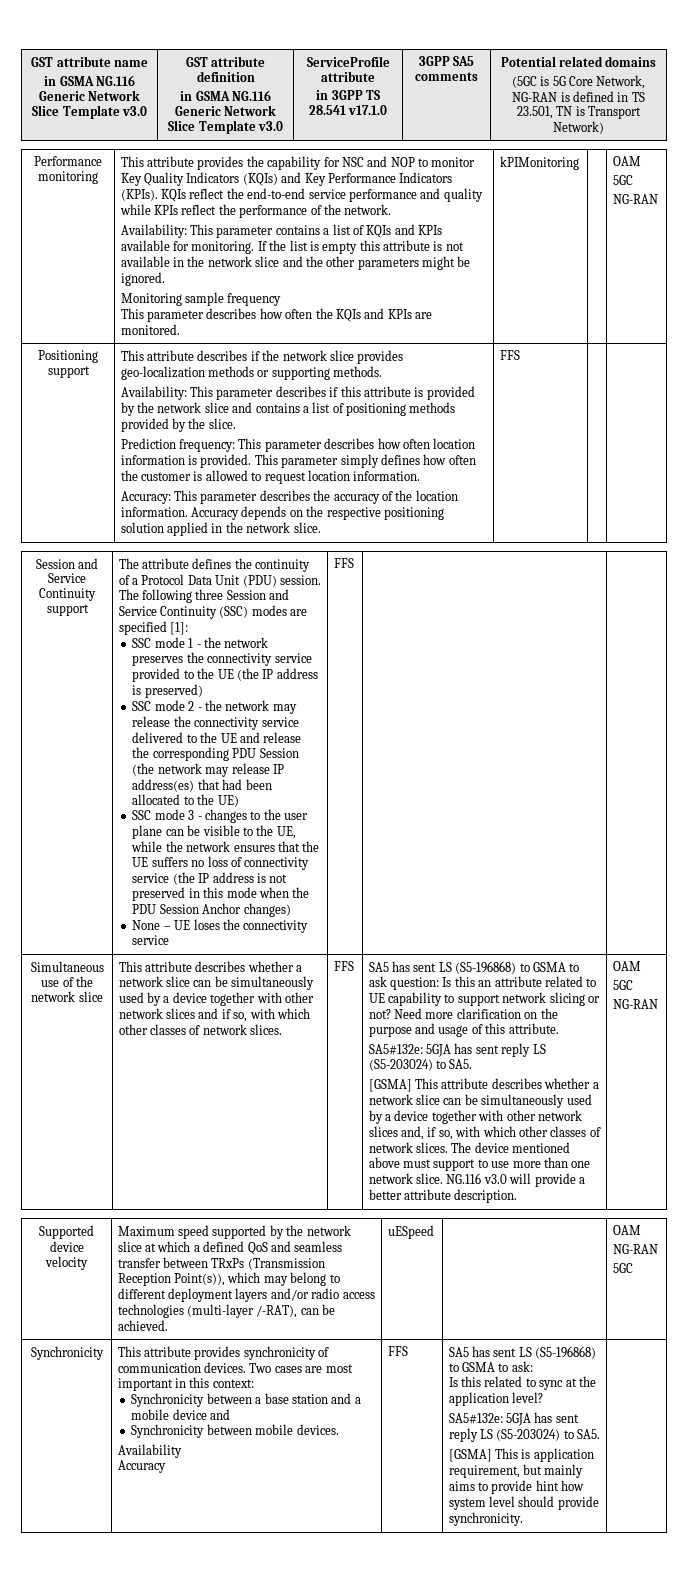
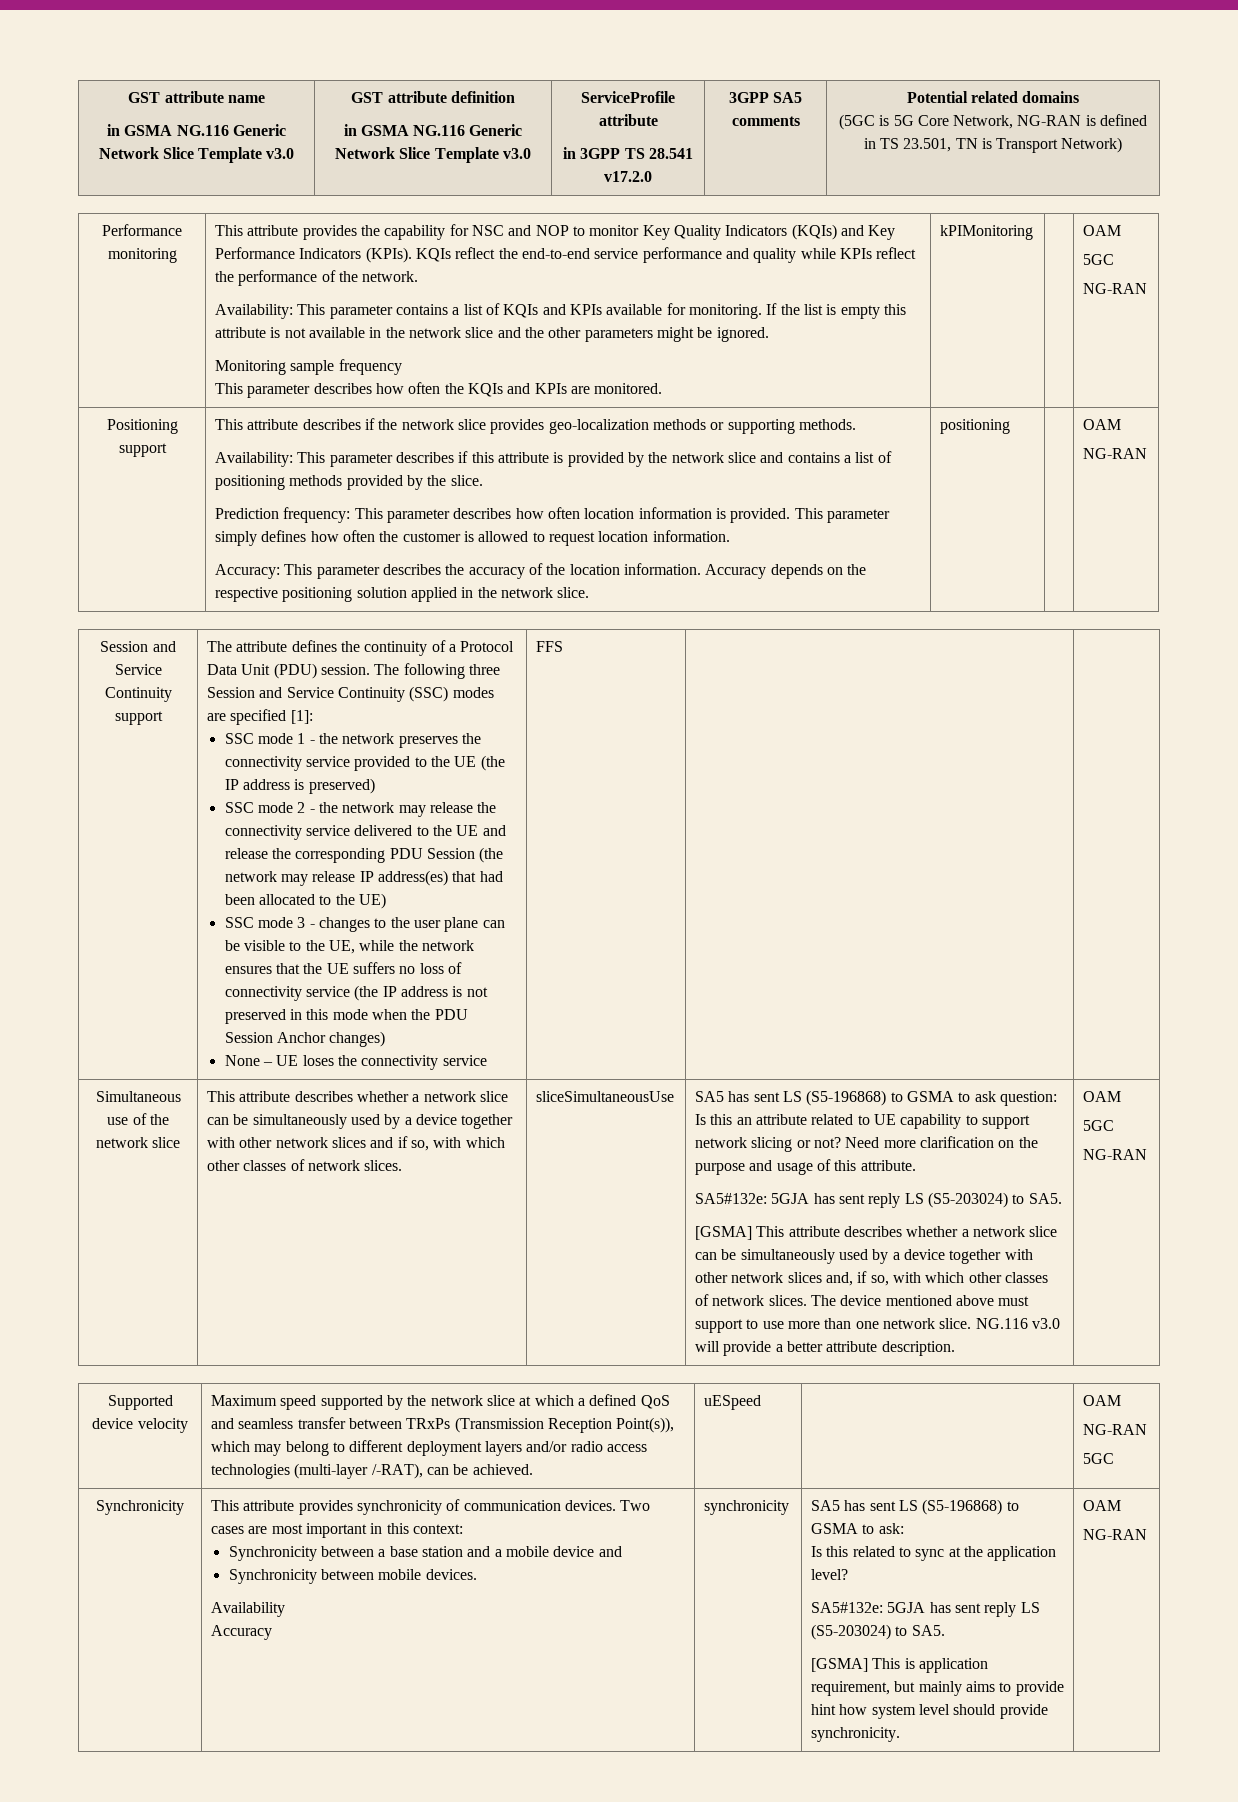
[348,105,388,115] v17.1.0 -> [604,171,652,182] v17.2.0
[499,350,520,360] FFS | | -> [940,419,1011,434] [1083,419,1122,430] [1083,448,1148,459] positioning | | OAM // NG-RAN
[333,961,354,971] FFS -> [536,1091,675,1102] sliceSimultaneousUse
[387,1346,408,1356] FFS -> [704,1500,790,1515] synchronicity
(523, 1519) none -> [1083,1500,1122,1511] [1083,1529,1148,1540] OAM // NG-RAN

